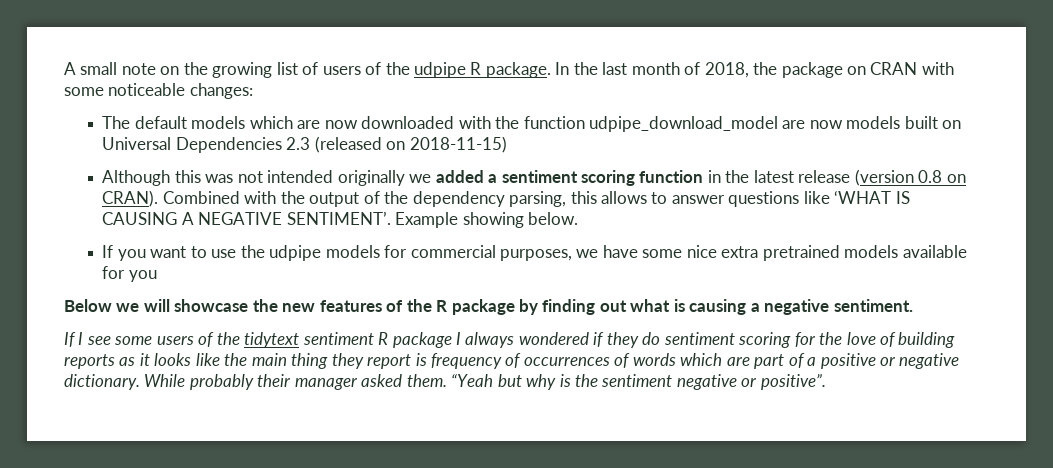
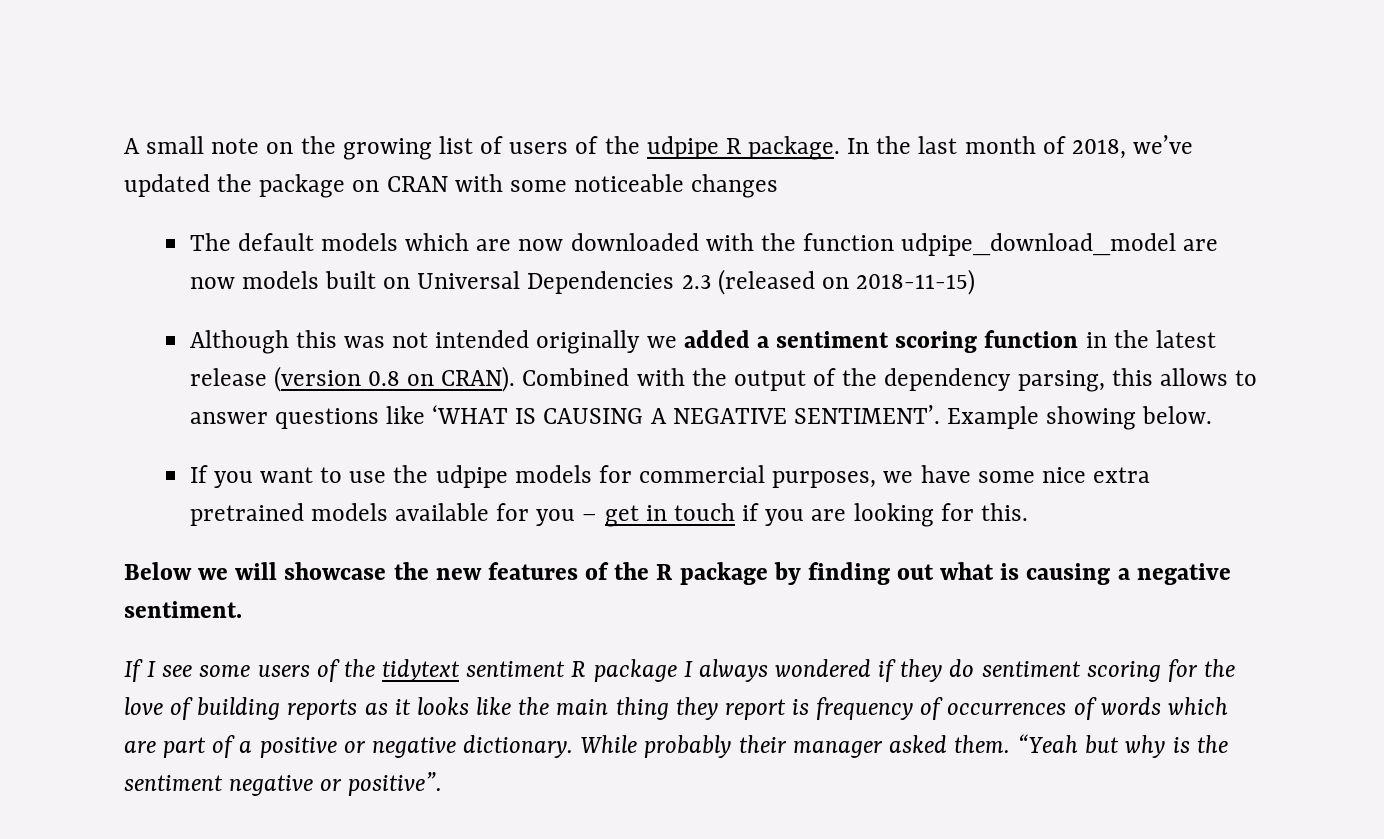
(749, 70) none -> [1133,135,1194,154] [124,174,210,197] we’ve updated
[189,83,253,99] changes: -> [691,174,779,198] changes
(157, 276) none -> [582,503,1028,527] – get in touch if you are looking for this.

